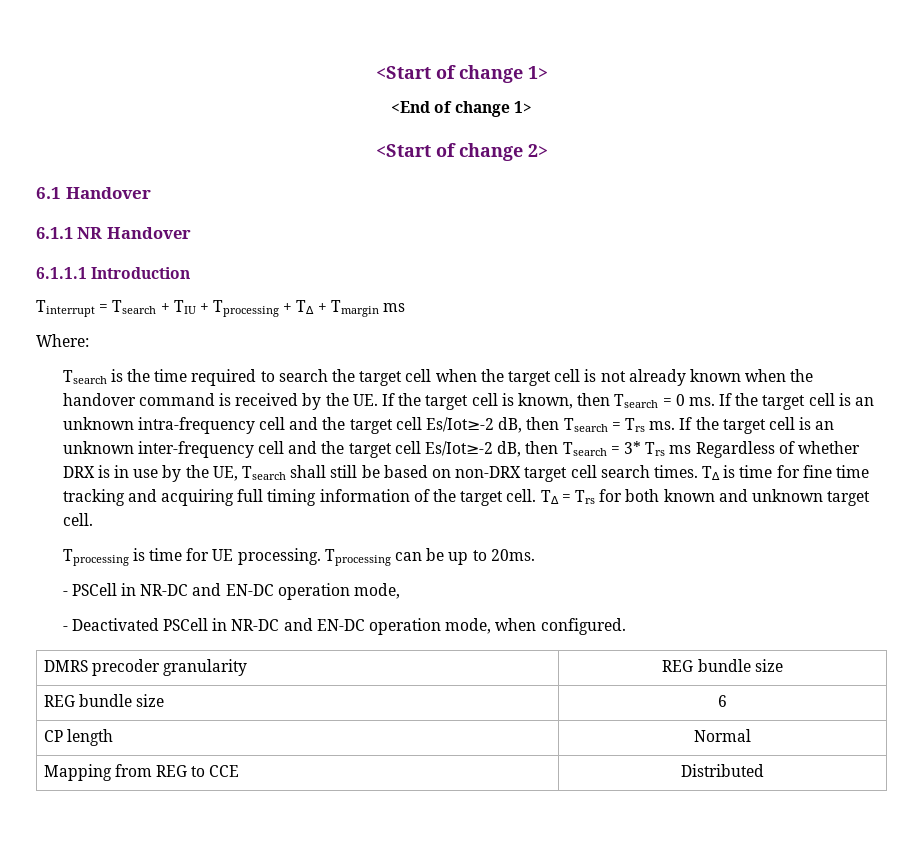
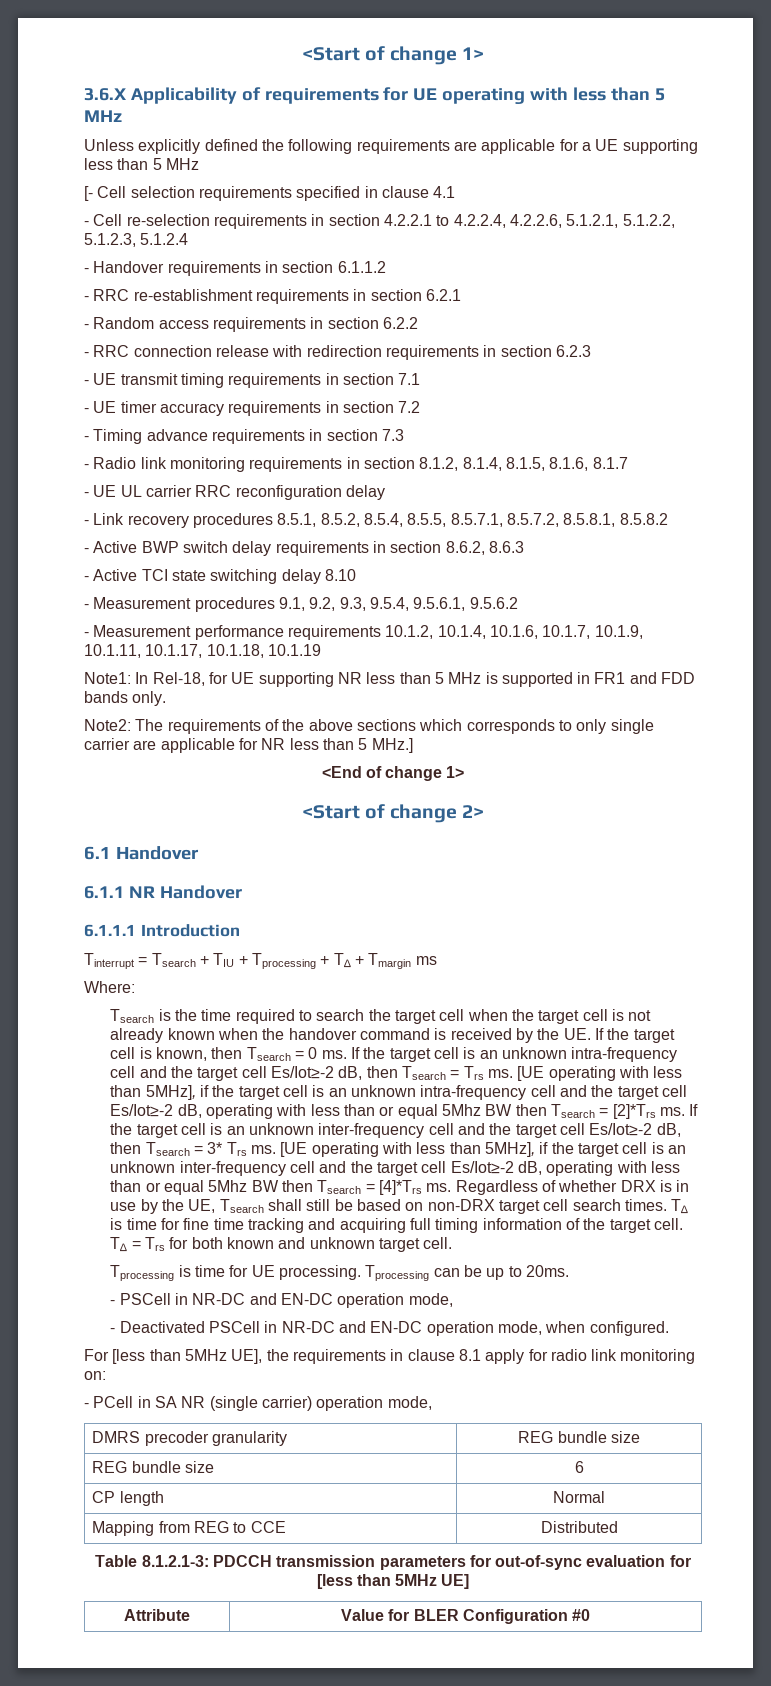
(548, 72) none -> [84,87,665,104] [84,110,122,122] [84,139,698,154] [84,158,199,170] [84,186,456,201] [84,214,675,229] [84,233,189,247] [84,261,386,276] [84,289,461,304] [84,317,418,332] [84,345,591,360] [84,373,421,388] [84,401,421,416] [84,429,404,444] [84,457,628,472] [84,485,385,500] [84,513,668,528] [84,541,524,556] [84,569,356,584] [84,597,518,612] [84,625,643,640] [84,644,321,658] [84,672,696,687] [84,691,167,706] [84,719,654,734] [84,738,413,753] // 3.6.X Applicability of requirements for UE operating with less than 5 MHz // Unless explicitly defined the following requirements are applicable for a UE supporting less than 5 MHz // [- Cell selection requirements specified in clause 4.1 // - Cell re-selection requirements in section 4.2.2.1 to 4.2.2.4, 4.2.2.6, 5.1.2.1, 5.1.2.2, 5.1.2.3, 5.1.2.4 // - Handover requirements in section 6.1.1.2 // - RRC re-establishment requirements in section 6.2.1 // - Random access requirements in section 6.2.2 // - RRC connection release with redirection requirements in section 6.2.3 // - UE transmit timing requirements in section 7.1 // - UE timer accuracy requirements in section 7.2 // - Timing advance requirements in section 7.3 // - Radio link monitoring requirements in section 8.1.2, 8.1.4, 8.1.5, 8.1.6, 8.1.7 // - UE UL carrier RRC reconfiguration delay // - Link recovery procedures 8.5.1, 8.5.2, 8.5.4, 8.5.5, 8.5.7.1, 8.5.7.2, 8.5.8.1, 8.5.8.2 // - Active BWP switch delay requirements in section 8.6.2, 8.6.3 // - Active TCI state switching delay 8.10 // - Measurement procedures 9.1, 9.2, 9.3, 9.5.4, 9.5.6.1, 9.5.6.2 // - Measurement performance requirements 10.1.2, 10.1.4, 10.1.6, 10.1.7, 10.1.9, 10.1.11, 10.1.17, 10.1.18, 10.1.19 // Note1: In Rel-18, for UE supporting NR less than 5 MHz is supported in FR1 and FDD bands only. // Note2: The requirements of the above sections which corresponds to only single carrier are applicable for NR less than 5 MHz.]
(676, 425) none -> [517,1066,683,1081] [110,1085,687,1100] [110,1104,685,1119] [UE operating with less than 5MHz], if the target cell is an unknown intra-frequency cell and the target cell Es/Iot≥-2 dB, operating with less than or equal 5Mhz BW then Tsearch = [2]*Trs ms.
[669,445,692,454] ms -> [250,1142,686,1157] [110,1161,680,1176] [110,1180,452,1195] ms. [UE operating with less than 5MHz], if the target cell is an unknown inter-frequency cell and the target cell Es/Iot≥-2 dB, operating with less than or equal 5Mhz BW then Tsearch = [4]*Trs ms.
(626, 626) none -> [84,1349,696,1364] [84,1371,106,1380] [84,1396,432,1411] // For [less than 5MHz UE], the requirements in clause 8.1 apply for radio link monitoring on: // - PCell in SA NR (single carrier) operation mode,
(764, 770) none -> [95,1555,691,1570] [316,1574,470,1589] [124,1609,190,1621] [340,1609,591,1624] // Table 8.1.2.1-3: PDCCH transmission parameters for out-of-sync evaluation for [less than 5MHz UE] // Attribute | Value for BLER Configuration #0

